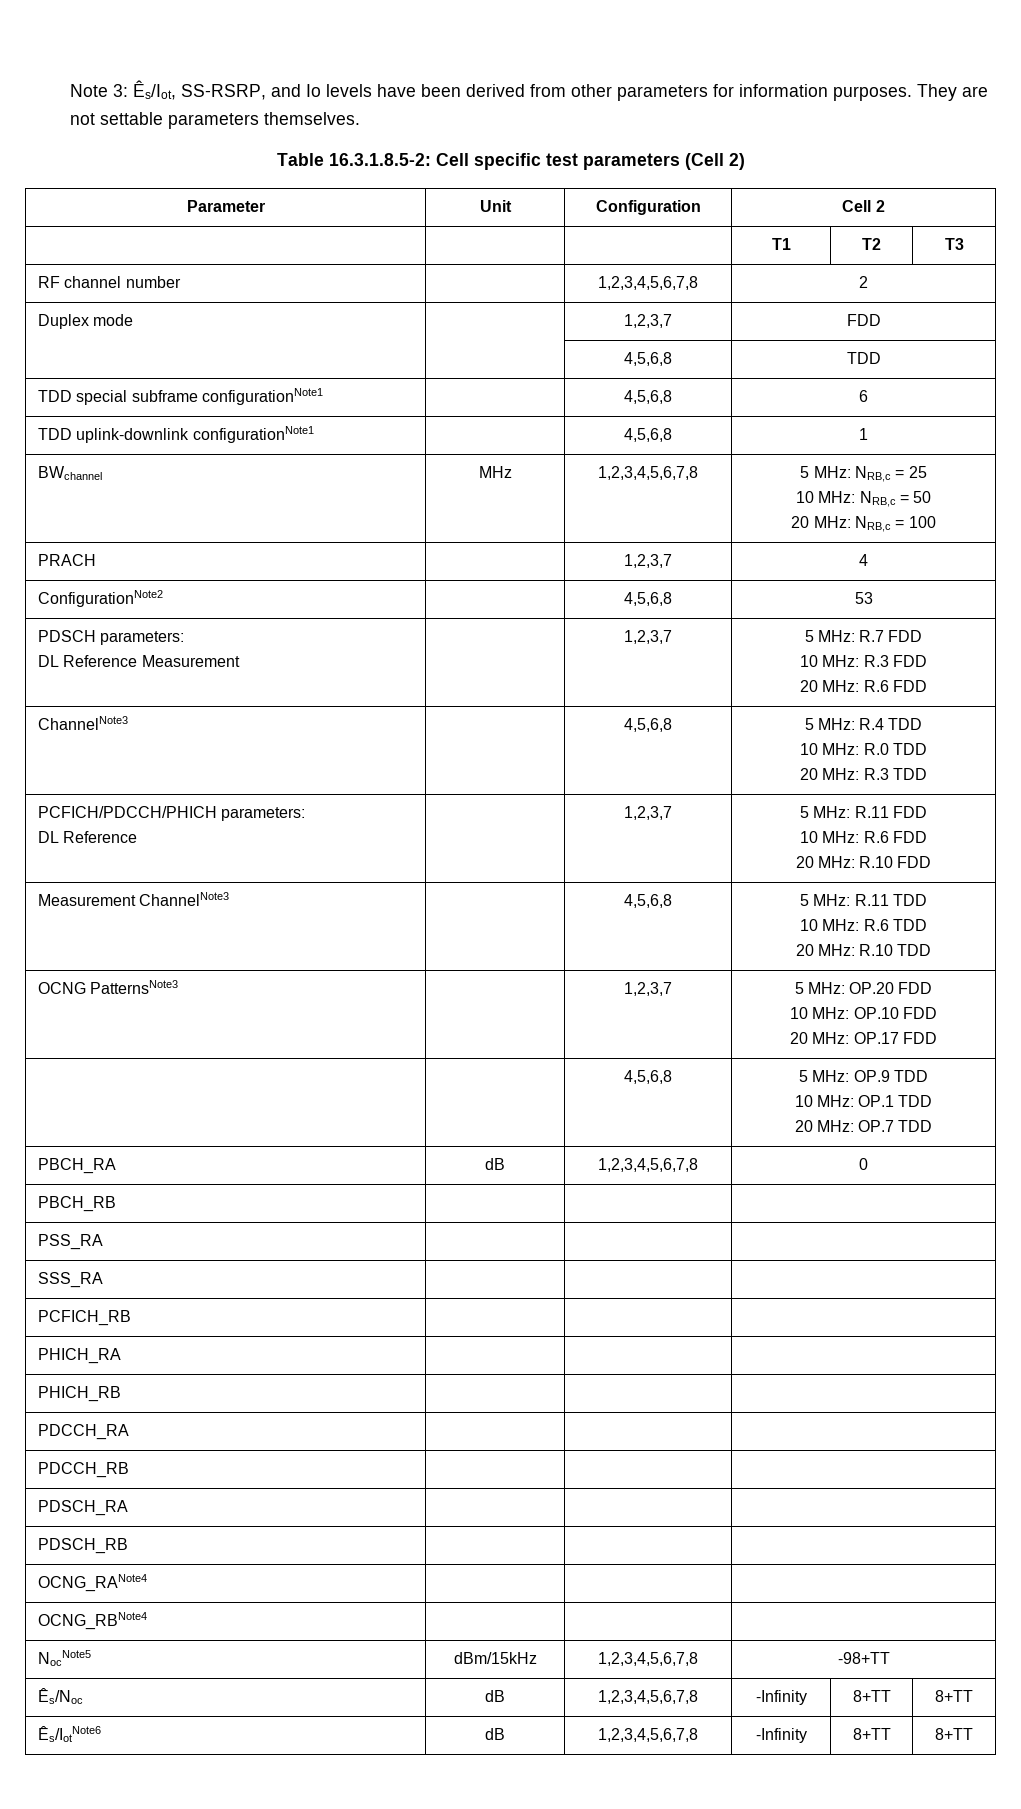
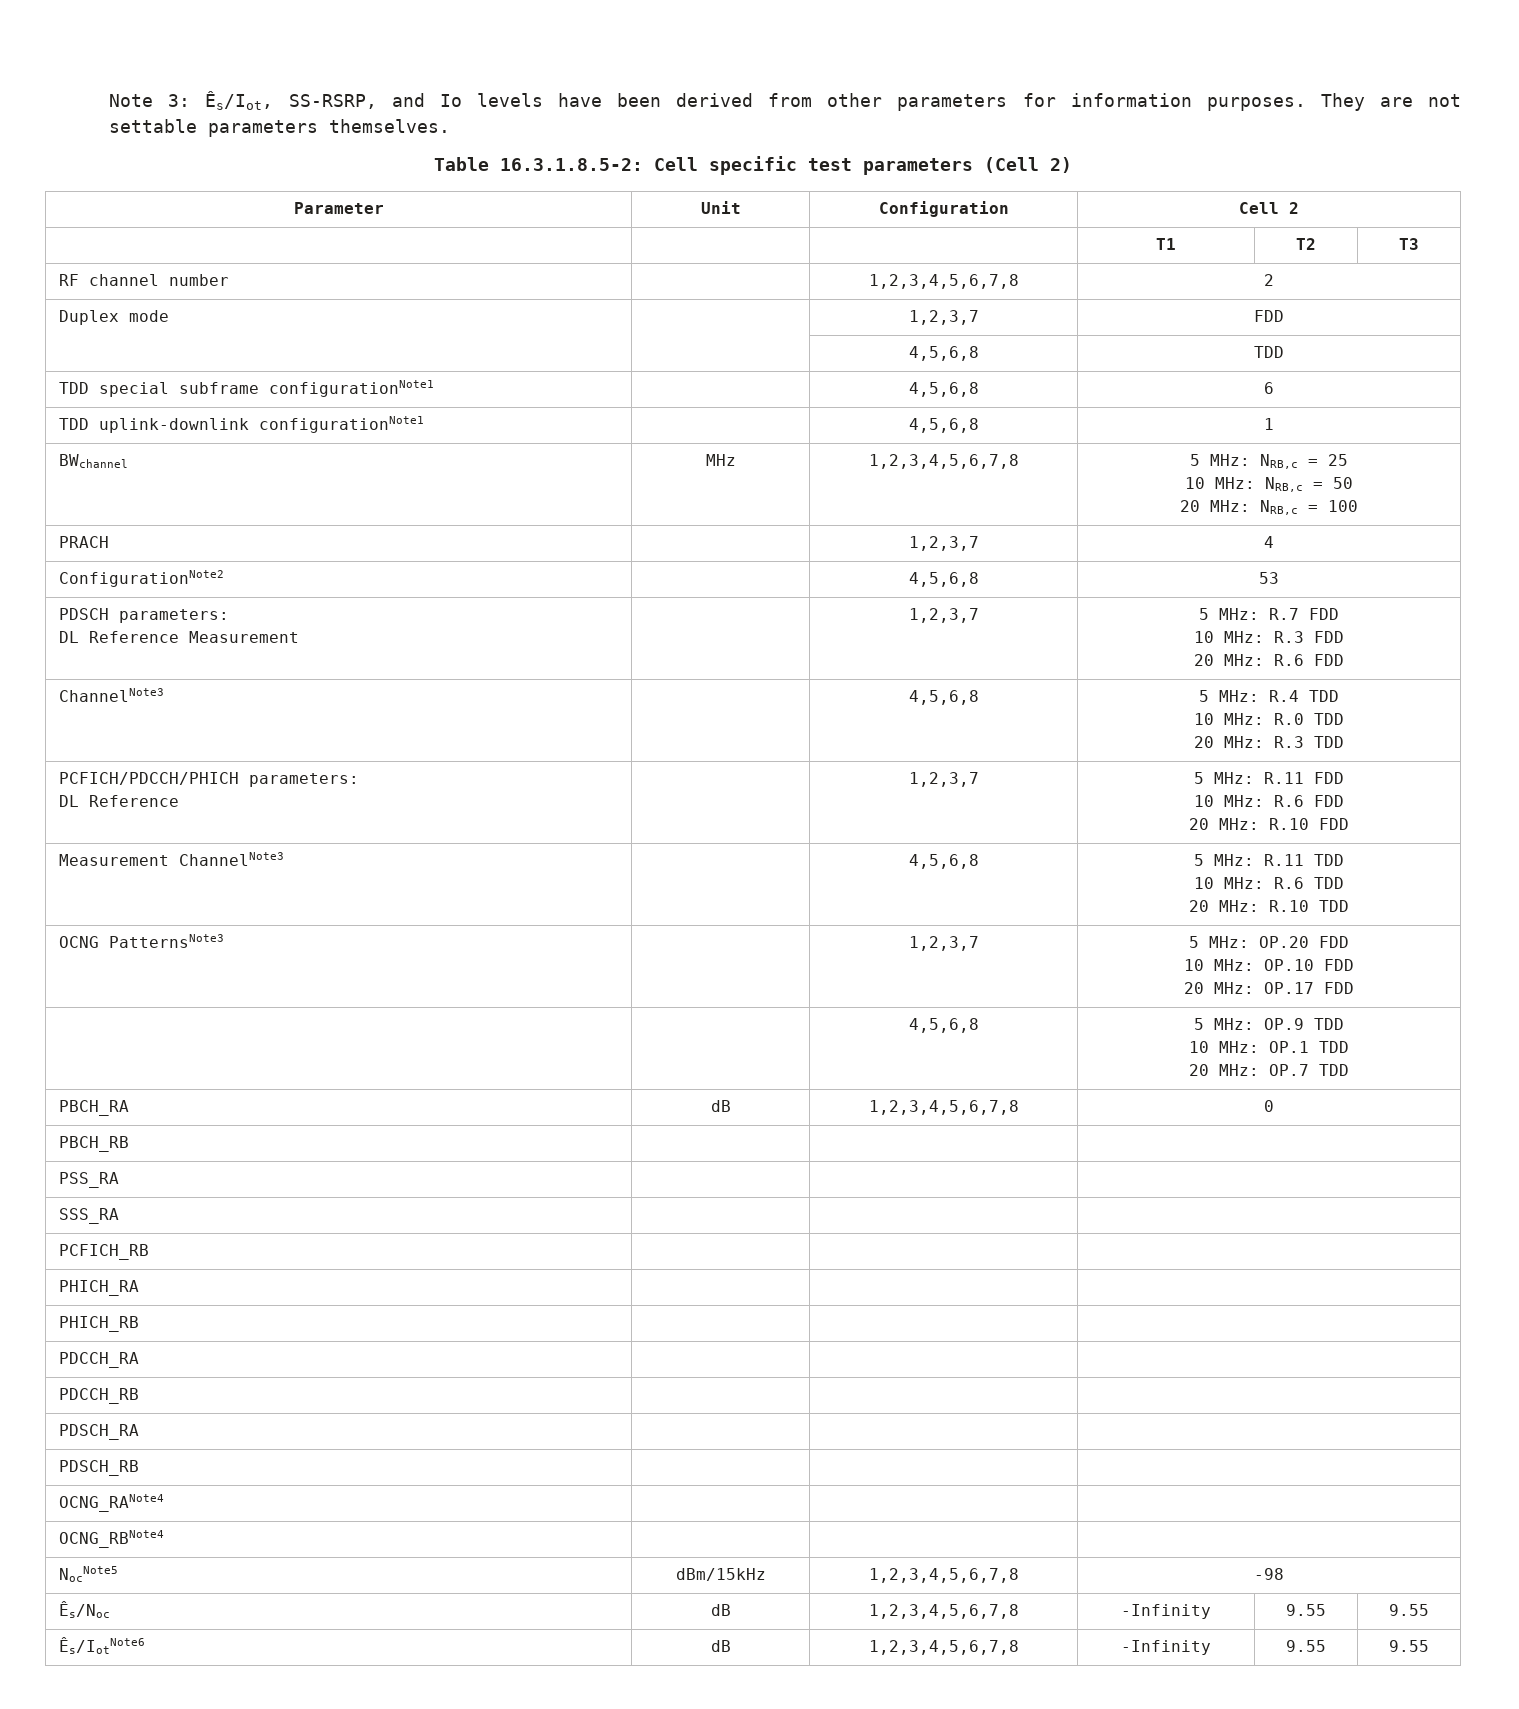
[837,1652,890,1664] -98+TT -> [1253,1568,1284,1580] -98
[852,1690,891,1702] [935,1690,973,1702] 8+TT | 8+TT -> [1286,1604,1326,1616] [1389,1604,1429,1616] 9.55 | 9.55
[852,1728,891,1740] [935,1728,973,1740] 8+TT | 8+TT -> [1286,1640,1326,1652] [1389,1640,1429,1652] 9.55 | 9.55

